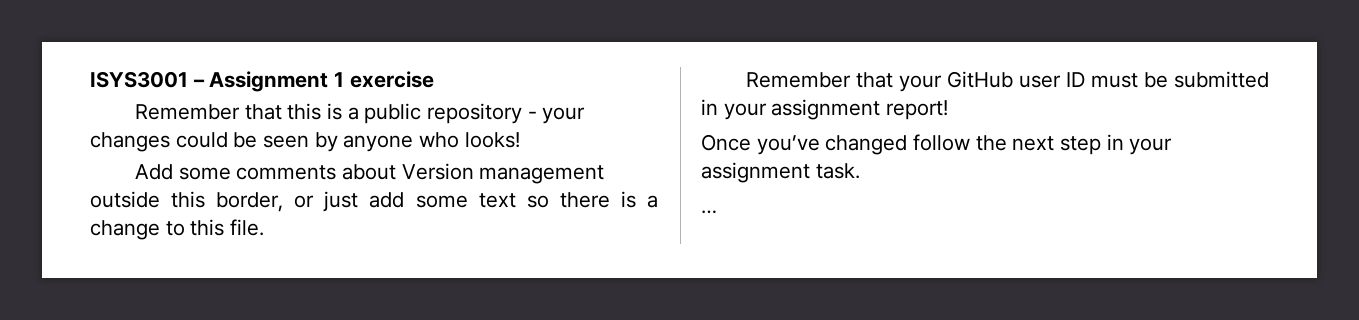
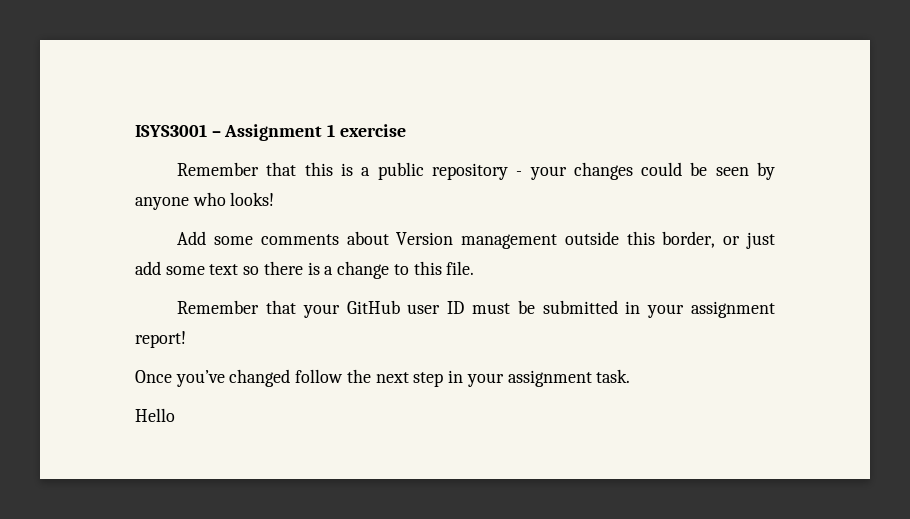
[701,210,717,214] … -> [135,408,175,422] Hello

